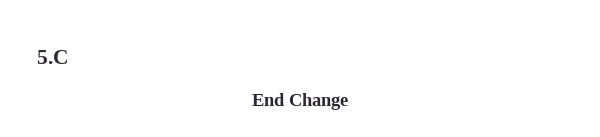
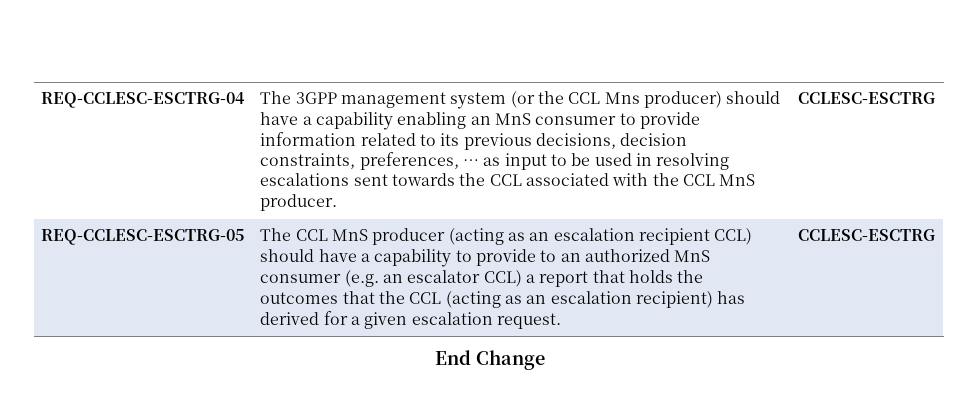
[37,50,69,64] 5.C -> [41,92,246,108] [260,91,781,109] [260,112,701,130] [260,132,688,150] [260,152,730,170] [260,173,756,186] [260,194,338,211] [798,92,936,104] [41,229,246,245] [260,228,753,245] [260,249,711,267] [260,270,704,287] [260,291,746,308] [260,311,562,329] [798,229,936,241] REQ-CCLESC-ESCTRG-04 | The 3GPP management system (or the CCL Mns producer) should have a capability enabling an MnS consumer to provide information related to its previous decisions, decision constraints, preferences, … as input to be used in resolving escalations sent towards the CCL associated with the CCL MnS producer. | CCLESC-ESCTRG // REQ-CCLESC-ESCTRG-05 | The CCL MnS producer (acting as an escalation recipient CCL) should have a capability to provide to an authorized MnS consumer (e.g. an escalator CCL) a report that holds the outcomes that the CCL (acting as an escalation recipient) has derived for a given escalation request. | CCLESC-ESCTRG

